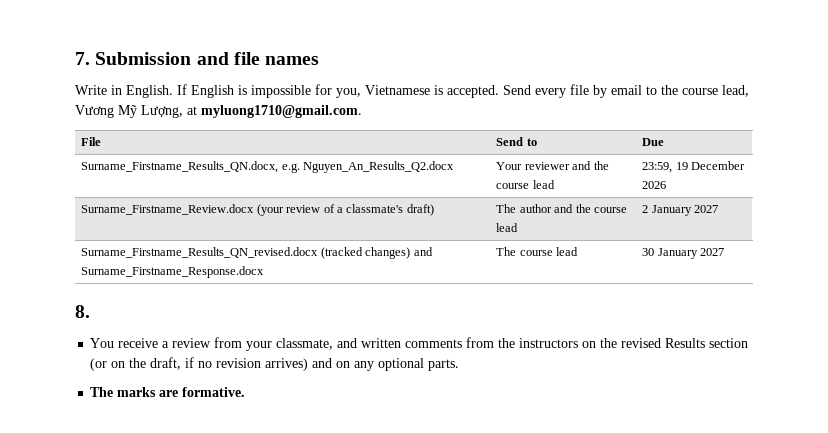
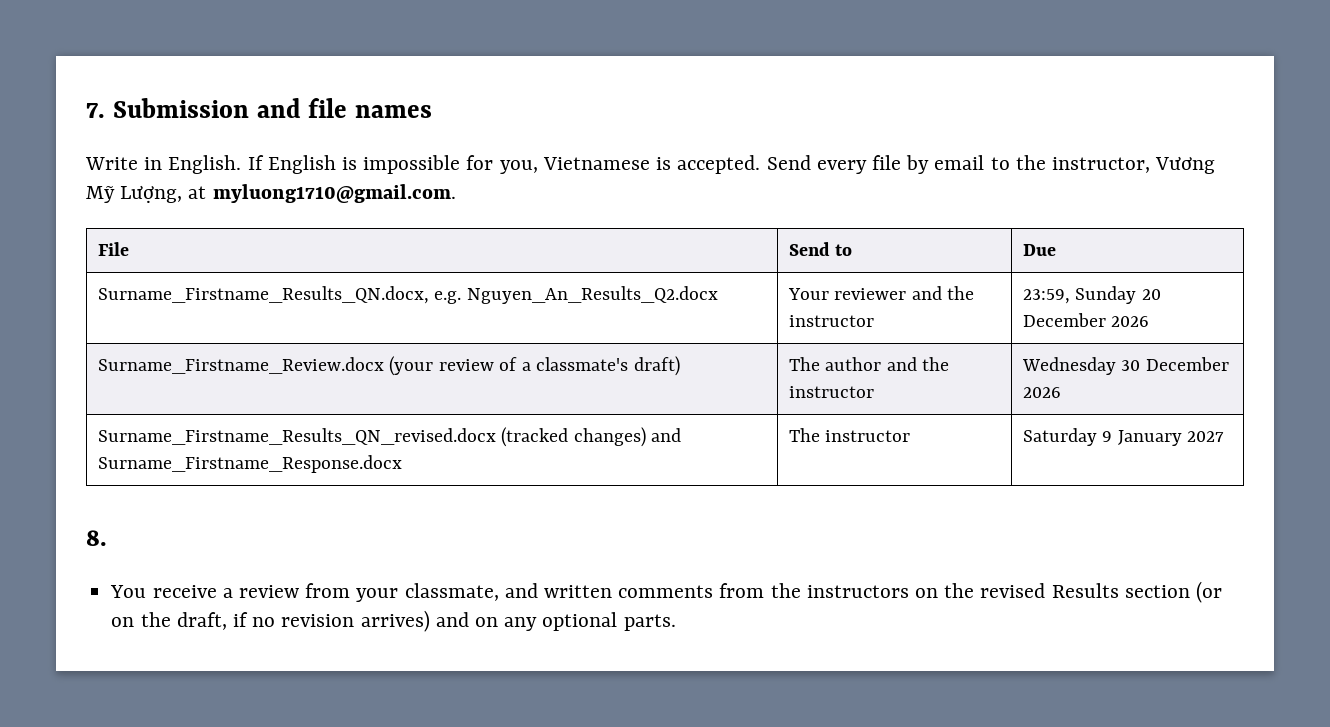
[682,85,749,97] course lead, -> [1051,157,1150,173] instructor,
[496,180,555,189] course lead -> [788,315,874,327] instructor
[675,162,688,170] 19 -> [1075,286,1161,304] Sunday 20
[593,207,627,213] [496,223,519,232] [642,205,719,216] course lead | 2 January 2027 -> [788,386,874,398] [1021,357,1229,375] [1022,387,1061,398] instructor | Wednesday 30 December 2026
[519,247,579,256] [642,248,655,256] course lead | 30 -> [825,430,911,442] [1022,428,1113,446] instructor | Saturday 9
[90,387,246,397] // The marks are formative. -> (676, 622) none

